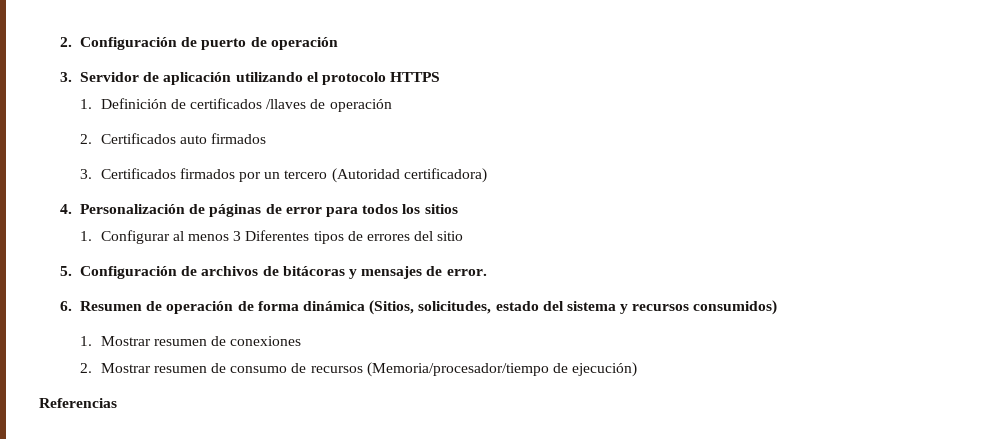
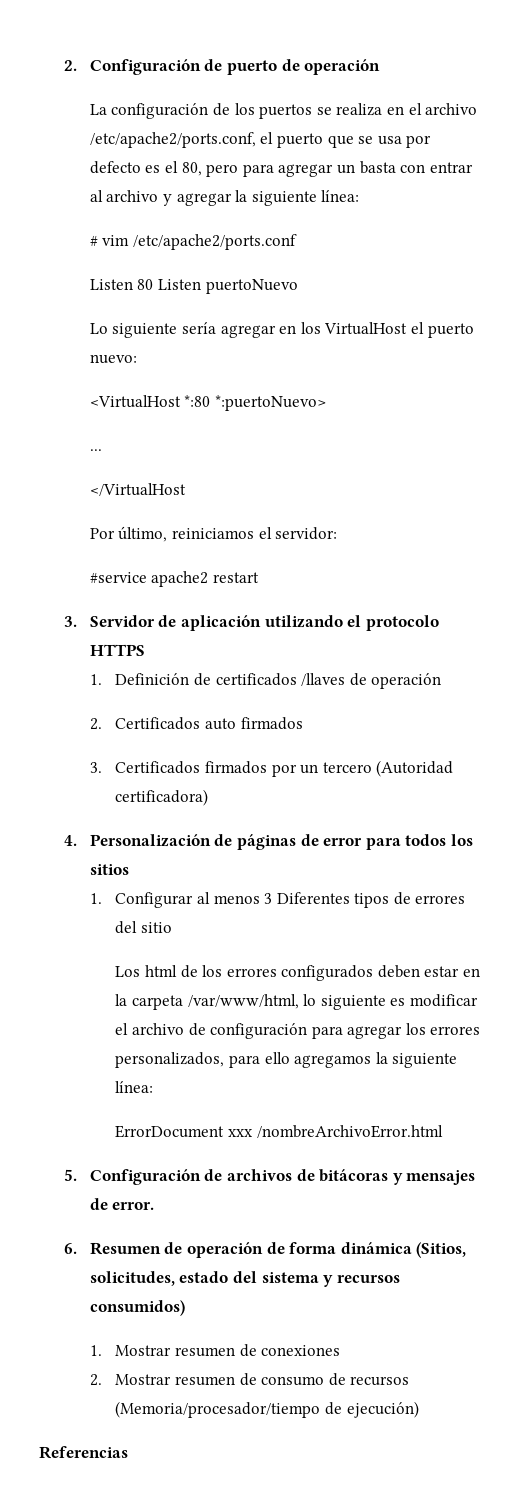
(338, 43) none -> [89,103,478,119] [89,132,432,148] [89,161,473,177] [89,190,360,206] [89,234,298,250] [89,279,298,294] [89,322,474,338] [89,354,137,364] [89,395,327,411] [89,449,102,451] [89,483,186,496] [89,526,338,542] [89,571,260,587] // La configuración de los puertos se realiza en el archivo /etc/apache2/ports.conf, el puerto que se usa por defecto es el 80, pero para agregar un basta con entrar al archivo y agregar la siguiente línea: // # vim /etc/apache2/ports.conf // Listen 80 Listen puertoNuevo // Lo siguiente sería agregar en los VirtualHost el puerto nuevo: // <VirtualHost *:80 *:puertoNuevo> // ... // </VirtualHost // Por último, reiniciamos el servidor: // #service apache2 restart
(464, 236) none -> [115,965,481,981] [115,994,478,1010] [115,1023,481,1039] [115,1052,458,1068] [115,1081,154,1093] [115,1125,443,1138] // Los html de los errores configurados deben estar en la carpeta /var/www/html, lo siguiente es modificar el archivo de configuración para agregar los errores personalizados, para ello agregamos la siguiente línea: // ErrorDocument xxx /nombreArchivoError.html

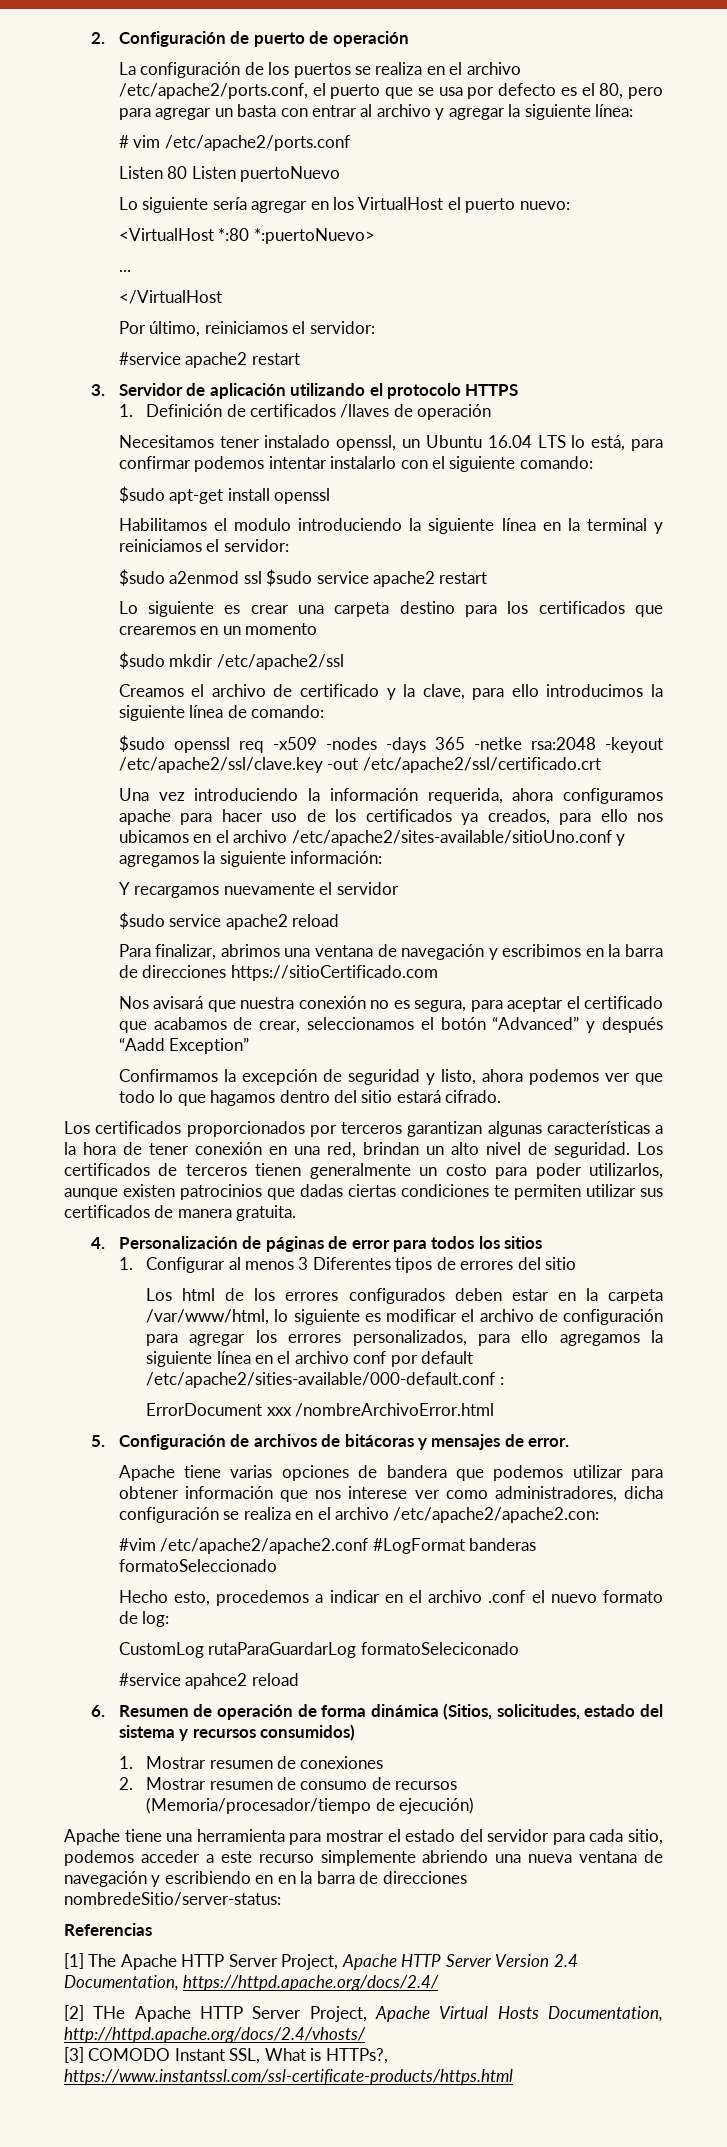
[89,717,303,730] [89,760,454,777] [115,789,209,806] 2. Certificados auto firmados // 3. Certificados firmados por un tercero (Autoridad certificadora) -> [118,435,663,451] [118,456,593,472] [118,486,331,504] [118,518,663,534] [118,539,289,552] [118,569,488,587] [118,601,663,617] [118,623,318,635] [118,652,344,670] [118,684,663,700] [118,705,325,721] [118,735,664,753] [118,757,601,773] [118,788,663,804] [118,809,663,825] [118,830,626,846] [118,851,383,867] [118,882,399,898] [118,912,340,930] [118,944,663,960] [118,965,438,981] [118,996,663,1012] [118,1016,663,1033] [118,1037,250,1054] [118,1069,664,1085] [118,1090,502,1106] [64,1121,663,1137] [64,1142,663,1158] [64,1163,663,1179] [64,1184,663,1200] [64,1205,297,1221] Necesitamos tener instalado openssl, un Ubuntu 16.04 LTS lo está, para confirmar podemos intentar instalarlo con el siguiente comando: // $sudo apt-get install openssl // Habilitamos el modulo introduciendo la siguiente línea en la terminal y reiniciamos el servidor: // $sudo a2enmod ssl $sudo service apache2 restart // Lo siguiente es crear una carpeta destino para los certificados que crearemos en un momento // $sudo mkdir /etc/apache2/ssl // Creamos el archivo de certificado y la clave, para ello introducimos la siguiente línea de comando: // $sudo openssl req -x509 -nodes -days 365 -netke rsa:2048 -keyout /etc/apache2/ssl/clave.key -out /etc/apache2/ssl/certificado.crt // Una vez introduciendo la información requerida, ahora configuramos apache para hacer uso de los certificados ya creados, para ello nos ubicamos en el archivo /etc/apache2/sites-available/sitioUno.conf y agregamos la siguiente información: // Y recargamos nuevamente el servidor // $sudo service apache2 reload // Para finalizar, abrimos una ventana de navegación y escribimos en la barra de direcciones https://sitioCertificado.com // Nos avisará que nuestra conexión no es segura, para aceptar el certificado que acabamos de crear, seleccionamos el botón “Advanced” y después “Aadd Exception” // Confirmamos la excepción de seguridad y listo, ahora podemos ver que todo lo que hagamos dentro del sitio estará cifrado. // Los certificados proporcionados por terceros garantizan algunas características a la hora de tener conexión en una red, brindan un alto nivel de seguridad. Los certificados de terceros tienen generalmente un costo para poder utilizarlos, aunque existen patrocinios que dadas ciertas condiciones te permiten utilizar sus certificados de manera gratuita.
[115,1081,154,1093] línea: -> [216,1351,474,1367] [146,1372,504,1388] línea en el archivo conf por default /etc/apache2/sities-available/000-default.conf :
(155, 1206) none -> [118,1465,663,1481] [118,1486,664,1502] [118,1507,600,1523] [118,1538,537,1554] [118,1559,277,1572] [118,1590,664,1606] [118,1611,170,1627] [118,1642,519,1658] [118,1673,299,1689] // Apache tiene varias opciones de bandera que podemos utilizar para obtener información que nos interese ver como administradores, dicha configuración se realiza en el archivo /etc/apache2/apache2.con: // #vim /etc/apache2/apache2.conf #LogFormat banderas formatoSeleccionado // Hecho esto, procedemos a indicar en el archivo .conf el nuevo formato de log: // CustomLog rutaParaGuardarLog formatoSeleciconado // #service apahce2 reload
[39,1446,128,1459] Referencias -> [64,1829,663,1845] [64,1850,663,1866] [64,1871,467,1887] [64,1892,281,1906] [64,1923,152,1936] [64,1953,578,1970] [64,1975,440,1991] [64,2005,663,2022] [64,2027,366,2043] [64,2047,388,2064] [64,2069,513,2085] Apache tiene una herramienta para mostrar el estado del servidor para cada sitio, podemos acceder a este recurso simplemente abriendo una nueva ventana de navegación y escribiendo en en la barra de direcciones nombredeSitio/server-status: // Referencias // [1] The Apache HTTP Server Project, Apache HTTP Server Version 2.4 Documentation, https://httpd.apache.org/docs/2.4/ // [2] THe Apache HTTP Server Project, Apache Virtual Hosts Documentation, http://httpd.apache.org/docs/2.4/vhosts/ // [3] COMODO Instant SSL, What is HTTPs?, https://www.instantssl.com/ssl-certificate-products/https.html

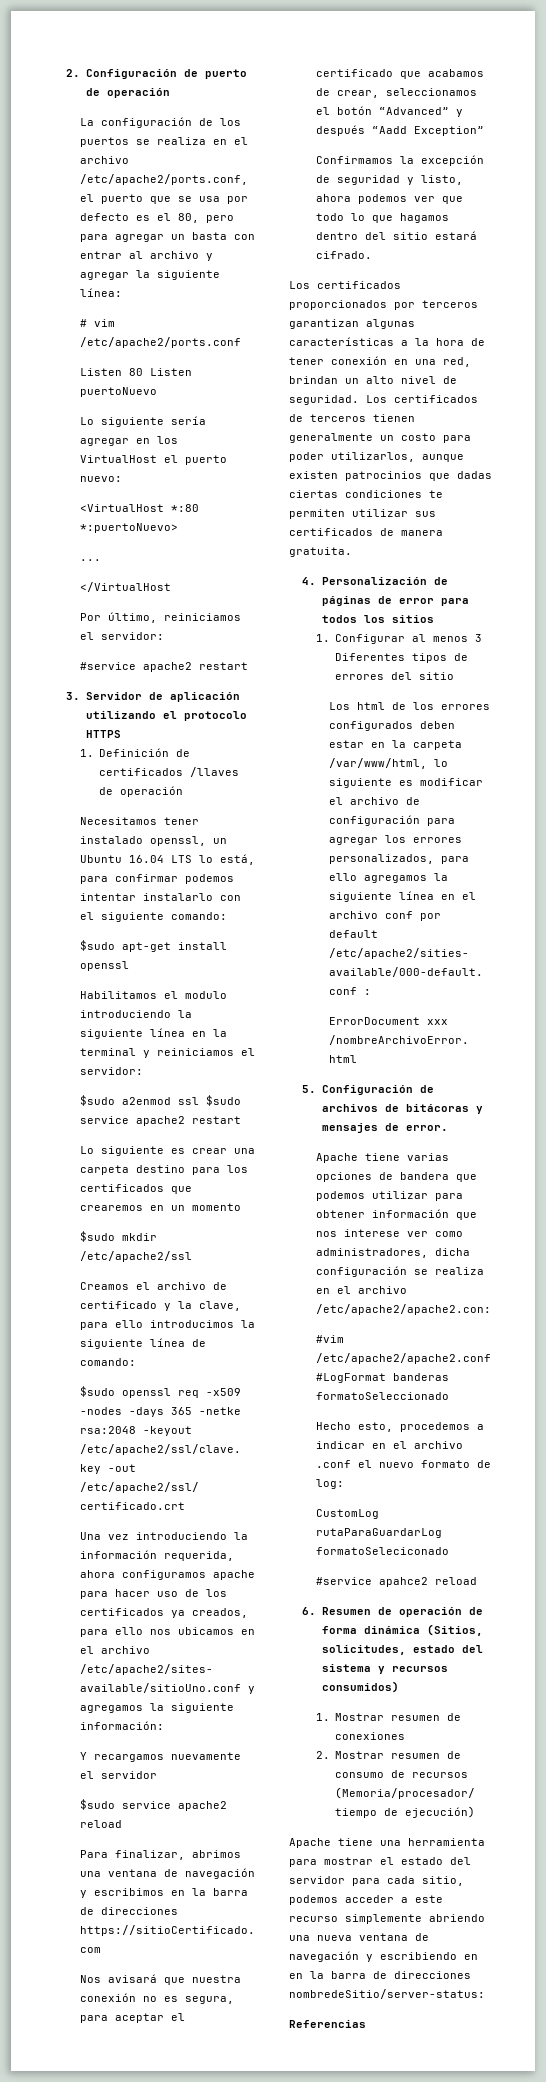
[64,1953,578,1970] [64,1975,440,1991] [64,2005,663,2022] [64,2027,366,2043] [64,2047,388,2064] [64,2069,513,2085] // [1] The Apache HTTP Server Project, Apache HTTP Server Version 2.4 Documentation, https://httpd.apache.org/docs/2.4/ // [2] THe Apache HTTP Server Project, Apache Virtual Hosts Documentation, http://httpd.apache.org/docs/2.4/vhosts/ // [3] COMODO Instant SSL, What is HTTPs?, https://www.instantssl.com/ssl-certificate-products/https.html -> (366, 2024) none

